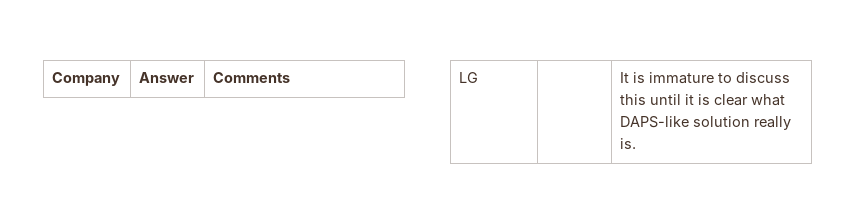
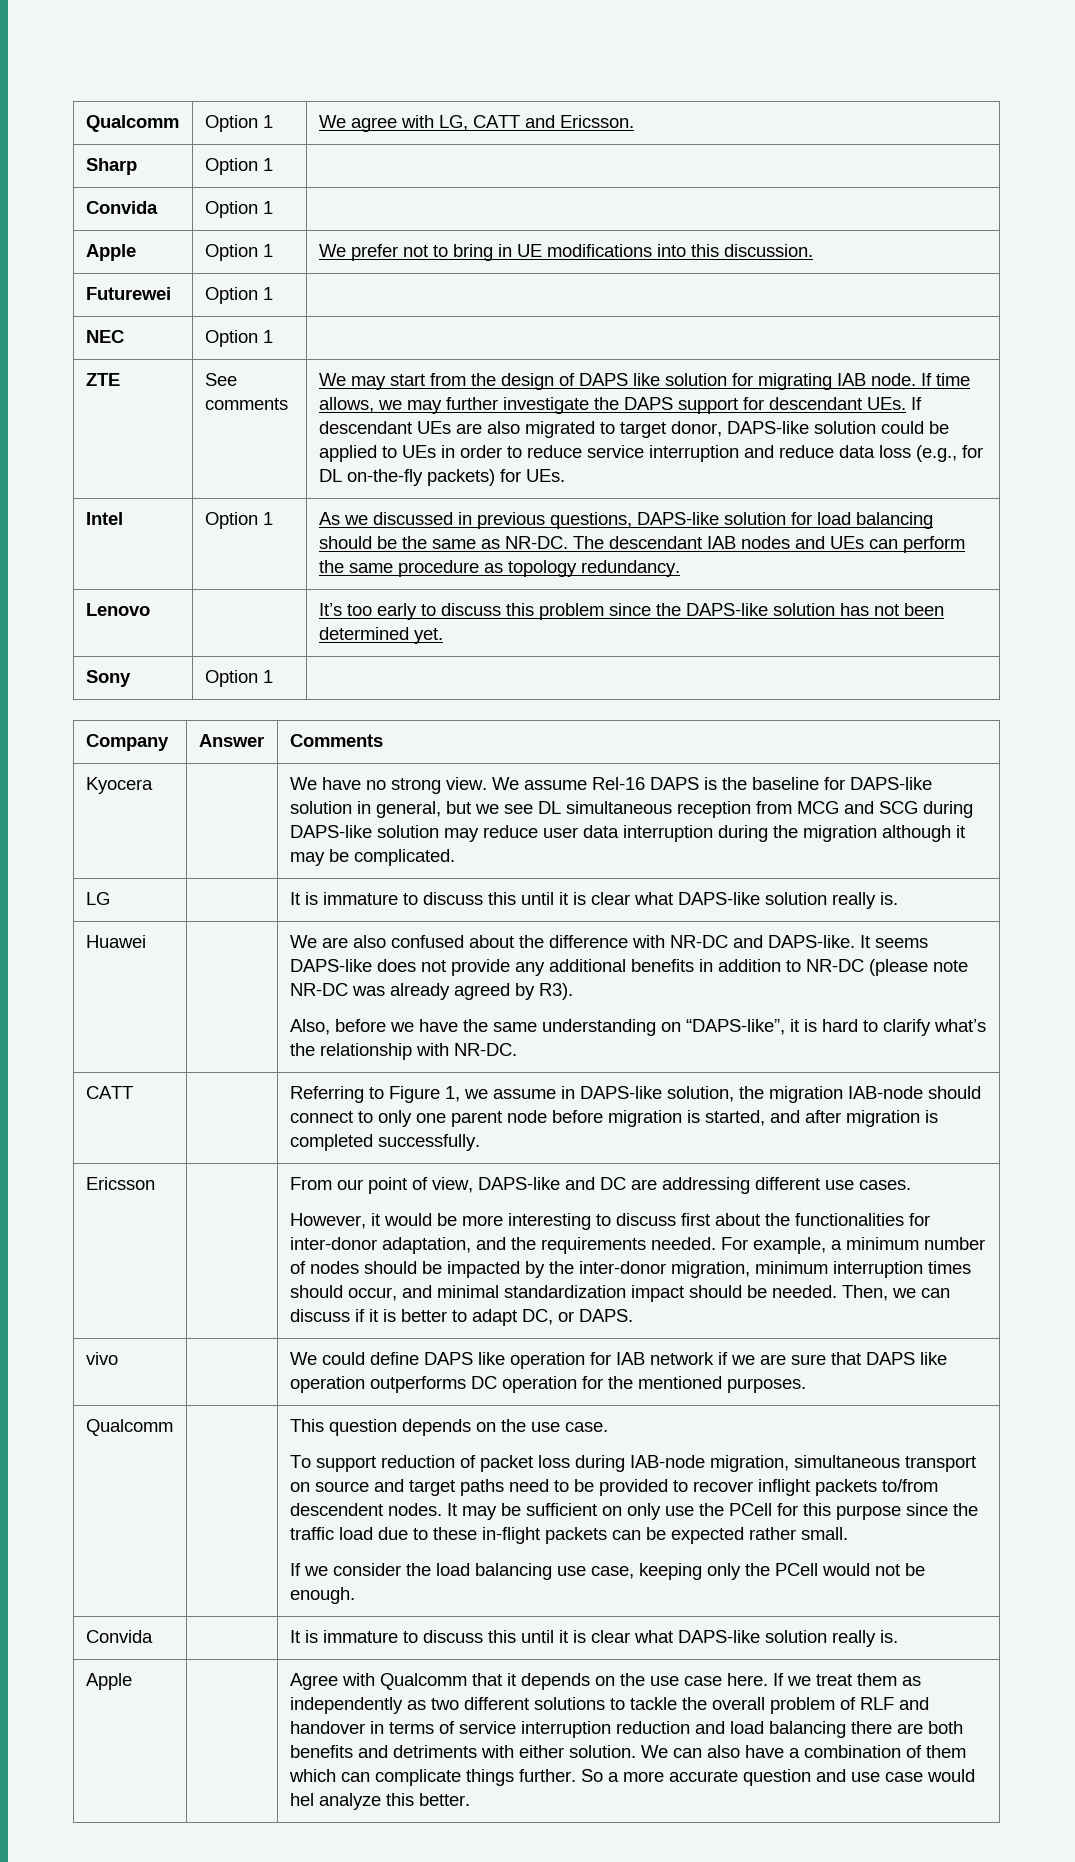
[52,72,121,86] [139,72,195,83] [213,72,291,83] Company | Answer | Comments -> [85,115,179,132] [204,115,273,132] [318,115,634,132] [85,158,137,175] [204,158,273,175] [85,201,158,214] [204,201,273,218] [85,244,136,261] [204,244,273,261] [318,244,813,261] [85,287,171,300] [204,287,273,304] [85,330,124,343] [204,330,273,347] [85,373,120,386] [204,373,237,386] [204,398,288,410] [318,373,970,390] [318,397,922,414] [318,421,949,438] [318,445,983,462] [318,469,565,486] [85,512,123,525] [204,512,273,529] [318,512,933,529] [318,536,965,553] [318,560,680,577] [85,603,150,616] [318,603,944,620] [318,627,443,644] [85,670,131,687] [204,670,273,687] [85,734,169,751] [198,734,264,747] [289,734,383,747] [85,777,153,794] [289,777,932,794] [289,801,973,818] [289,825,965,842] [289,849,455,866] Qualcomm | Option 1 | We agree with LG, CATT and Ericsson. // Sharp | Option 1 | // Convida | Option 1 | // Apple | Option 1 | We prefer not to bring in UE modifications into this discussion. // Futurewei | Option 1 | // NEC | Option 1 | // ZTE | See comments | We may start from the design of DAPS like solution for migrating IAB node. If time allows, we may further investigate the DAPS support for descendant UEs. If descendant UEs are also migrated to target donor, DAPS-like solution could be applied to UEs in order to reduce service interruption and reduce data loss (e.g., for DL on-the-fly packets) for UEs. // Intel | Option 1 | As we discussed in previous questions, DAPS-like solution for load balancing should be the same as NR-DC. The descendant IAB nodes and UEs can perform the same procedure as topology redundancy. // Lenovo | | It’s too early to discuss this problem since the DAPS-like solution has not been determined yet. // Sony | Option 1 | // Company | Answer | Comments // Kyocera | | We have no strong view. We assume Rel-16 DAPS is the baseline for DAPS-like solution in general, but we see DL simultaneous reception from MCG and SCG during DAPS-like solution may reduce user data interruption during the migration although it may be complicated.
(637, 143) none -> [85,935,146,948] [289,935,928,948] [289,959,968,976] [289,983,573,1000] [289,1019,986,1036] [289,1043,517,1060] [85,1086,133,1099] [289,1086,981,1103] [289,1110,938,1127] [289,1134,480,1151] [85,1177,155,1190] [289,1177,911,1194] [289,1213,930,1230] [289,1237,985,1254] [289,1261,971,1278] [289,1285,950,1302] [289,1309,633,1326] [85,1352,118,1365] [289,1352,947,1369] [289,1376,806,1393] [85,1419,173,1436] [289,1419,608,1436] [289,1455,976,1472] [289,1479,938,1496] [289,1503,978,1520] [289,1527,848,1544] [289,1563,925,1580] [289,1587,355,1604] [85,1630,153,1643] [289,1630,898,1647] [85,1673,132,1690] [289,1673,921,1690] [289,1697,929,1714] [289,1721,963,1738] [289,1745,966,1758] [288,1769,975,1786] [289,1793,470,1810] // Huawei | | We are also confused about the difference with NR-DC and DAPS-like. It seems DAPS-like does not provide any additional benefits in addition to NR-DC (please note NR-DC was already agreed by R3). // Also, before we have the same understanding on “DAPS-like”, it is hard to clarify what’s the relationship with NR-DC. // CATT | | Referring to Figure 1, we assume in DAPS-like solution, the migration IAB-node should connect to only one parent node before migration is started, and after migration is completed successfully. // Ericsson | | From our point of view, DAPS-like and DC are addressing different use cases. // However, it would be more interesting to discuss first about the functionalities for inter-donor adaptation, and the requirements needed. For example, a minimum number of nodes should be impacted by the inter-donor migration, minimum interruption times should occur, and minimal standardization impact should be needed. Then, we can discuss if it is better to adapt DC, or DAPS. // vivo | | We could define DAPS like operation for IAB network if we are sure that DAPS like operation outperforms DC operation for the mentioned purposes. // Qualcomm | | This question depends on the use case. // To support reduction of packet loss during IAB-node migration, simultaneous transport on source and target paths need to be provided to recover inflight packets to/from descendent nodes. It may be sufficient on only use the PCell for this purpose since the traffic load due to these in-flight packets can be expected rather small. // If we consider the load balancing use case, keeping only the PCell would not be enough. // Convida | | It is immature to discuss this until it is clear what DAPS-like solution really is. // Apple | | Agree with Qualcomm that it depends on the use case here. If we treat them as independently as two different solutions to tackle the overall problem of RLF and handover in terms of service interruption reduction and load balancing there are both benefits and detriments with either solution. We can also have a combination of them which can complicate things further. So a more accurate question and use case would hel analyze this better.

